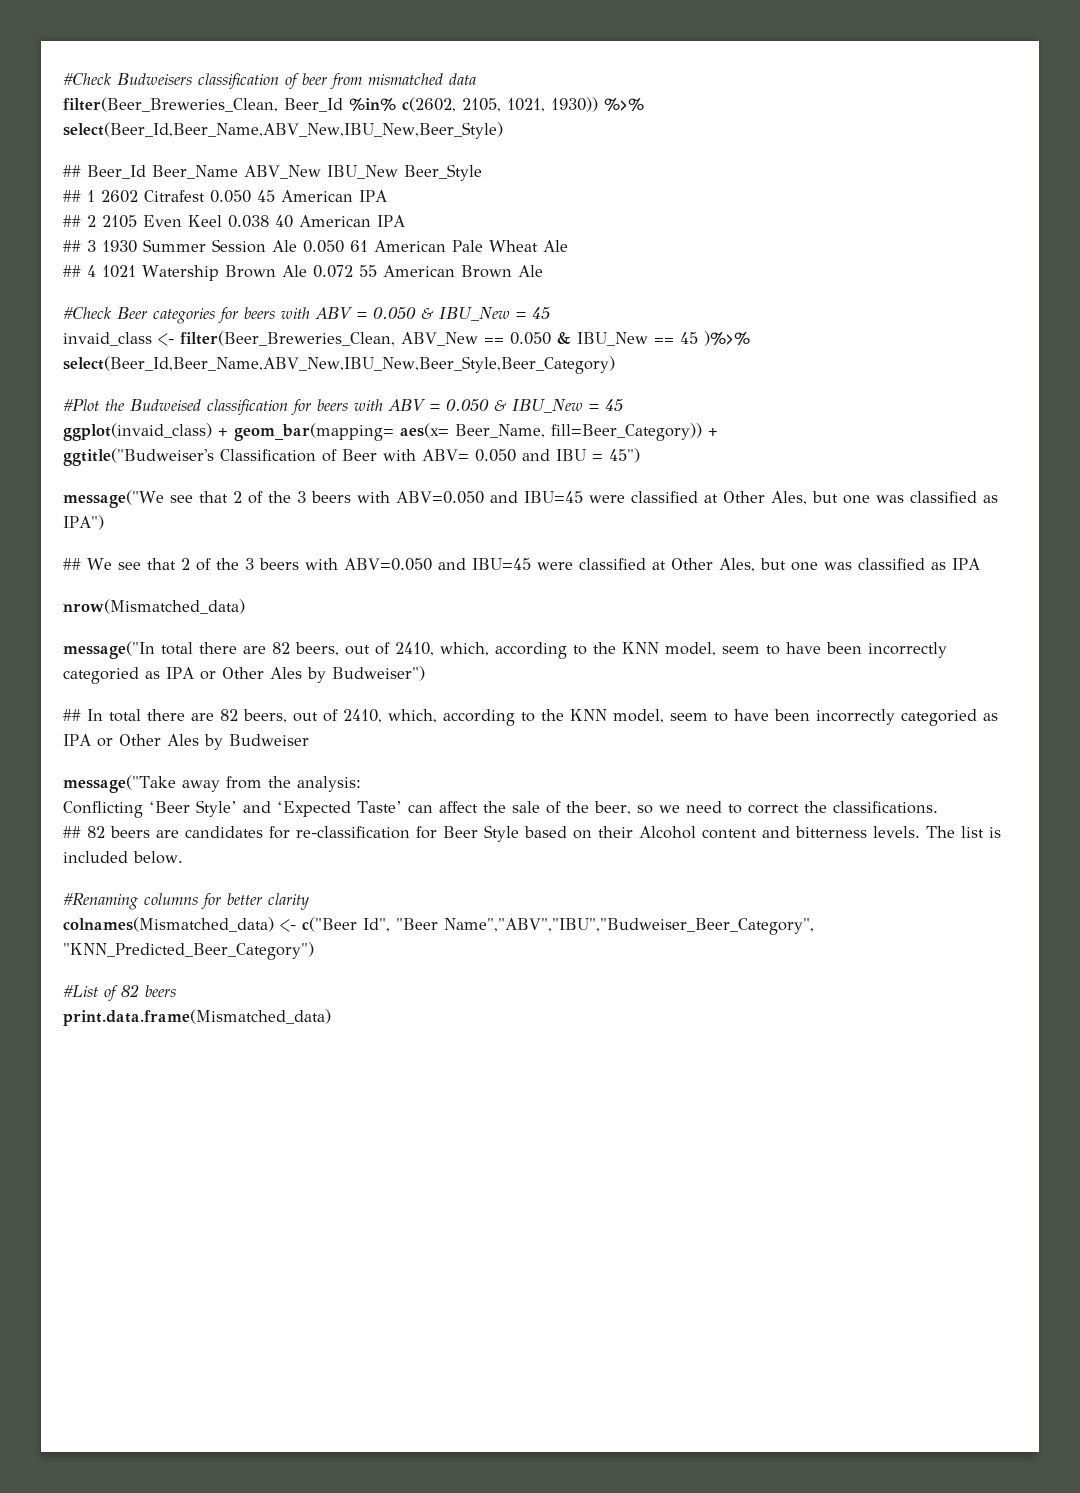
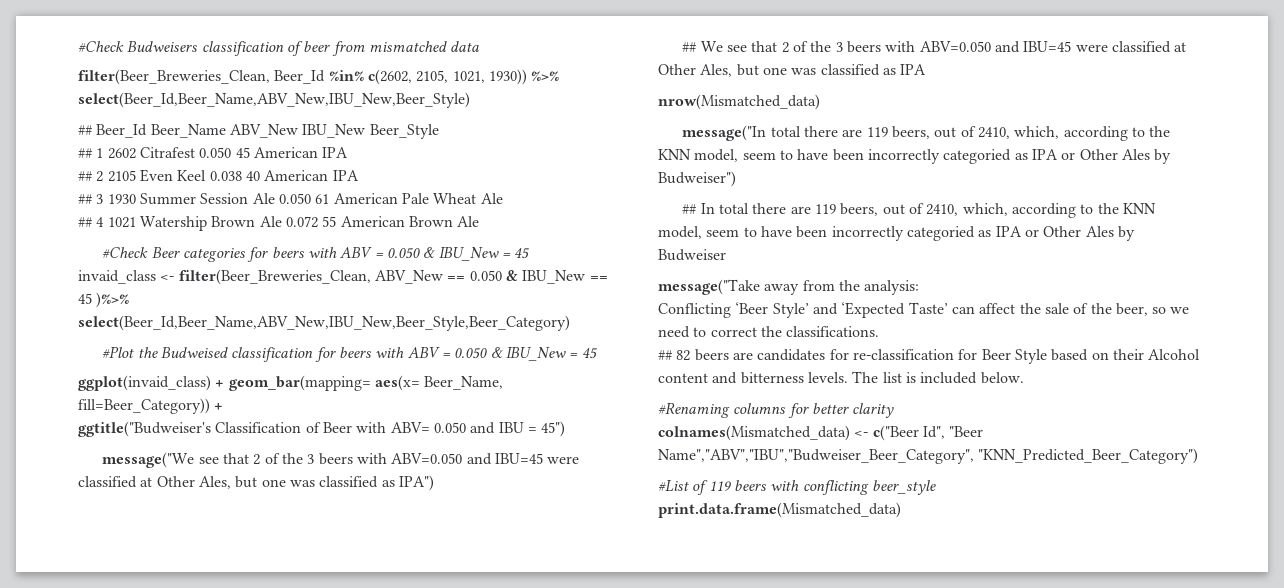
[272,642,290,654] 82 -> [866,127,888,137] 119
[220,709,238,721] 82 -> [815,204,837,214] 119
[121,984,176,997] 82 beers -> [708,480,936,495] 119 beers with conflicting beer_style

